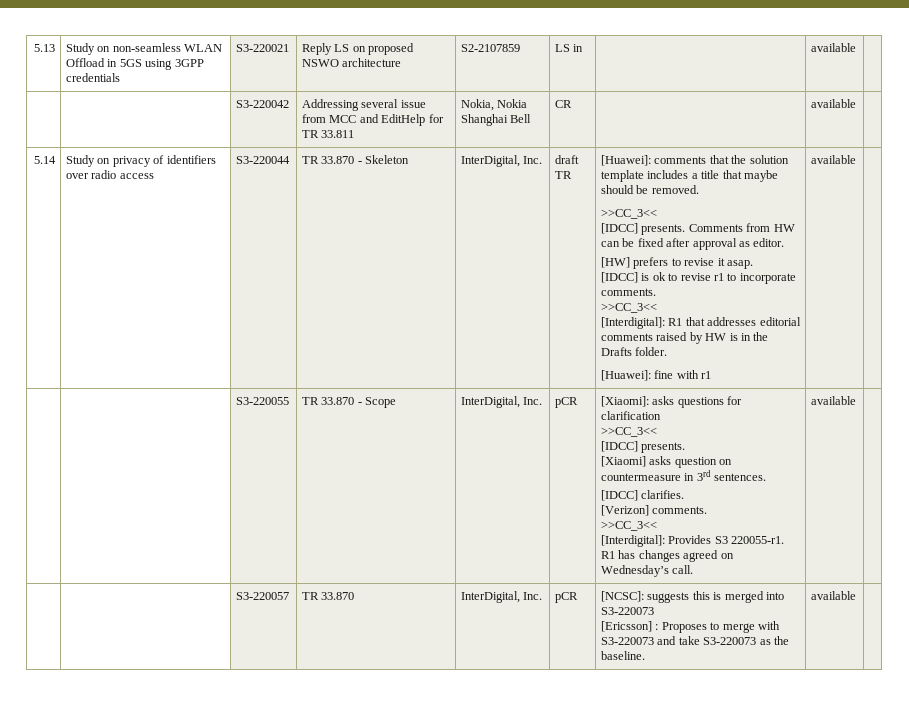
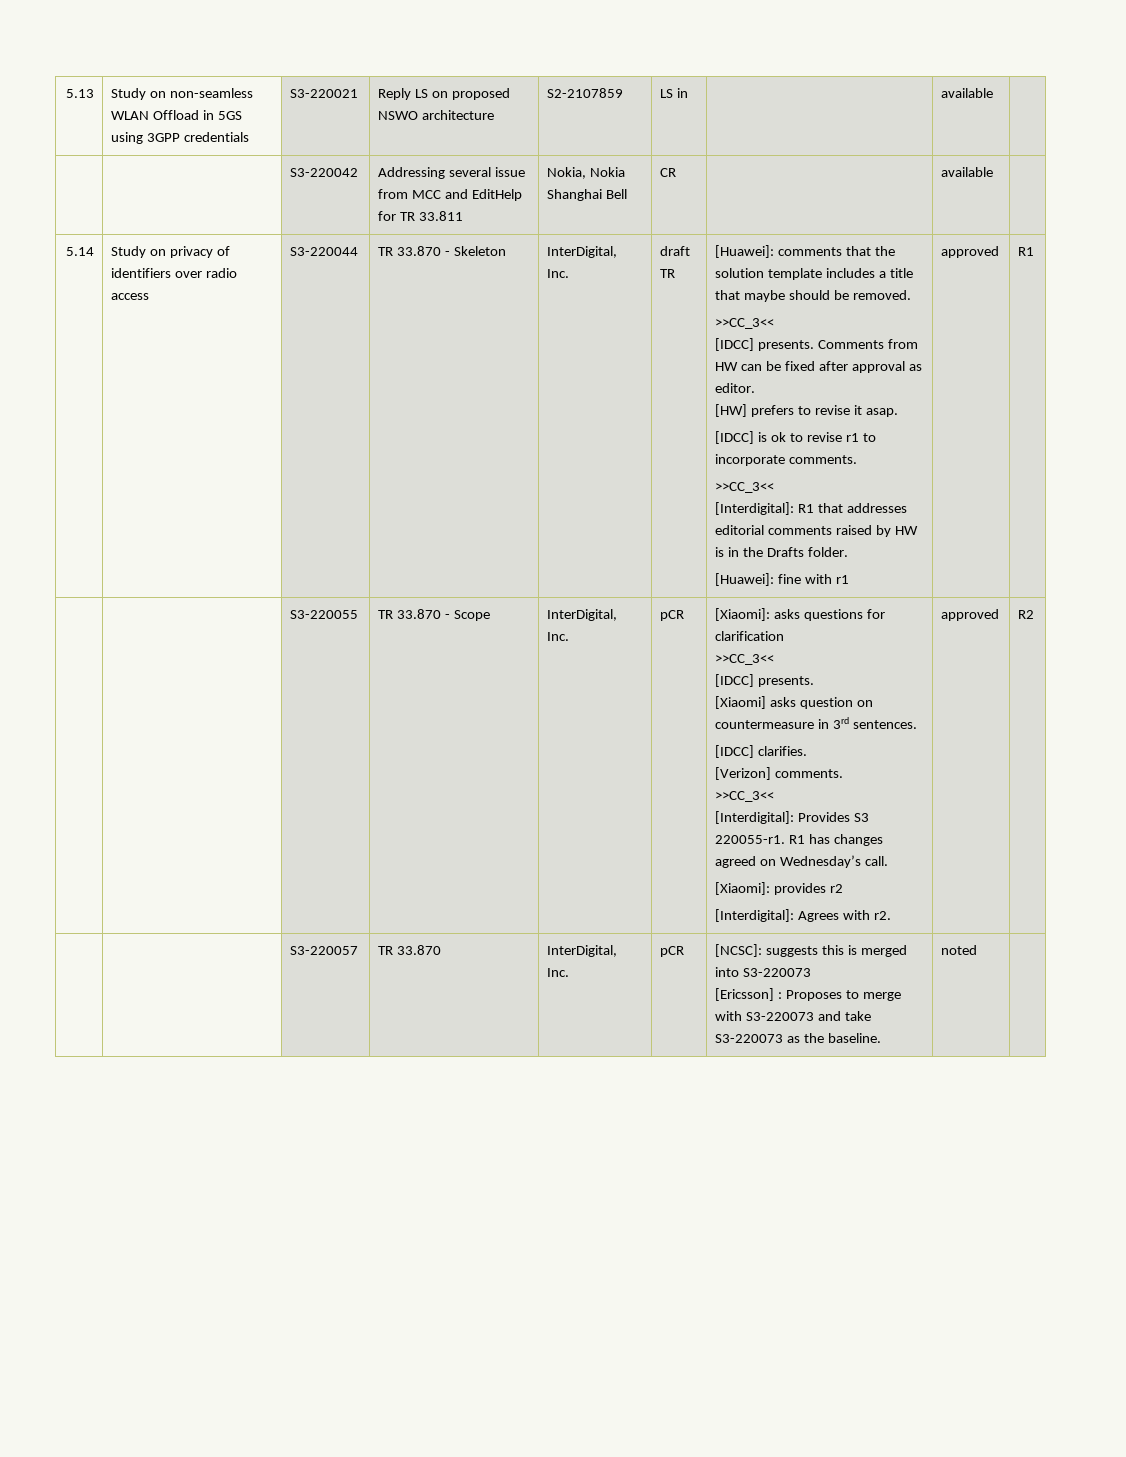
[811,155,857,164] available | -> [941,246,1000,258] [1018,247,1035,256] approved | R1
[811,396,857,405] | available | -> [715,882,843,895] [715,909,891,922] [941,609,1000,621] [1018,610,1035,619] // [Xiaomi]: provides r2 // [Interdigital]: Agrees with r2. | approved | R2
[811,591,857,600] available -> [941,945,978,955] noted

